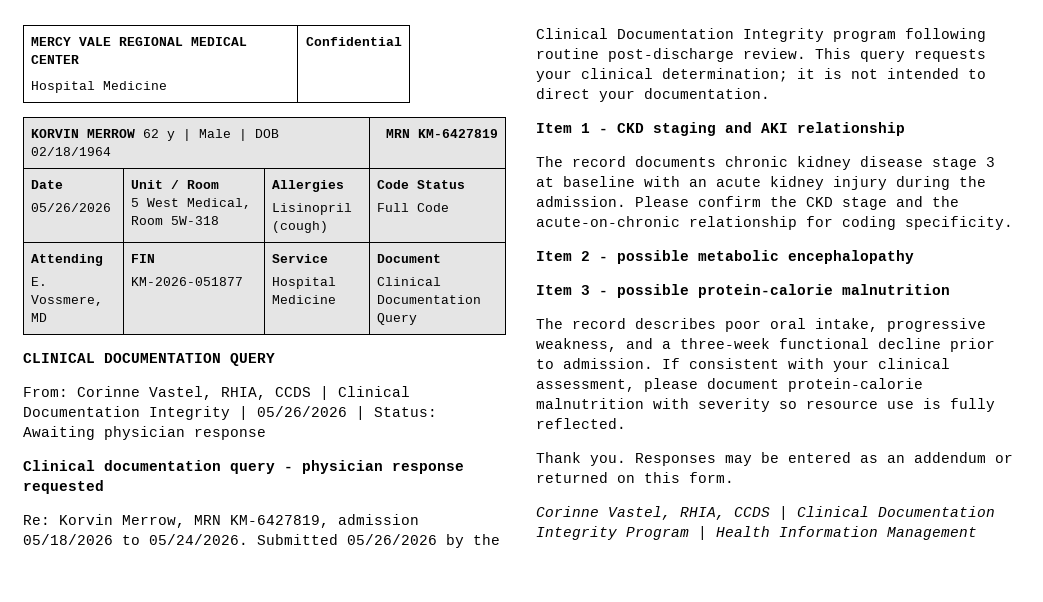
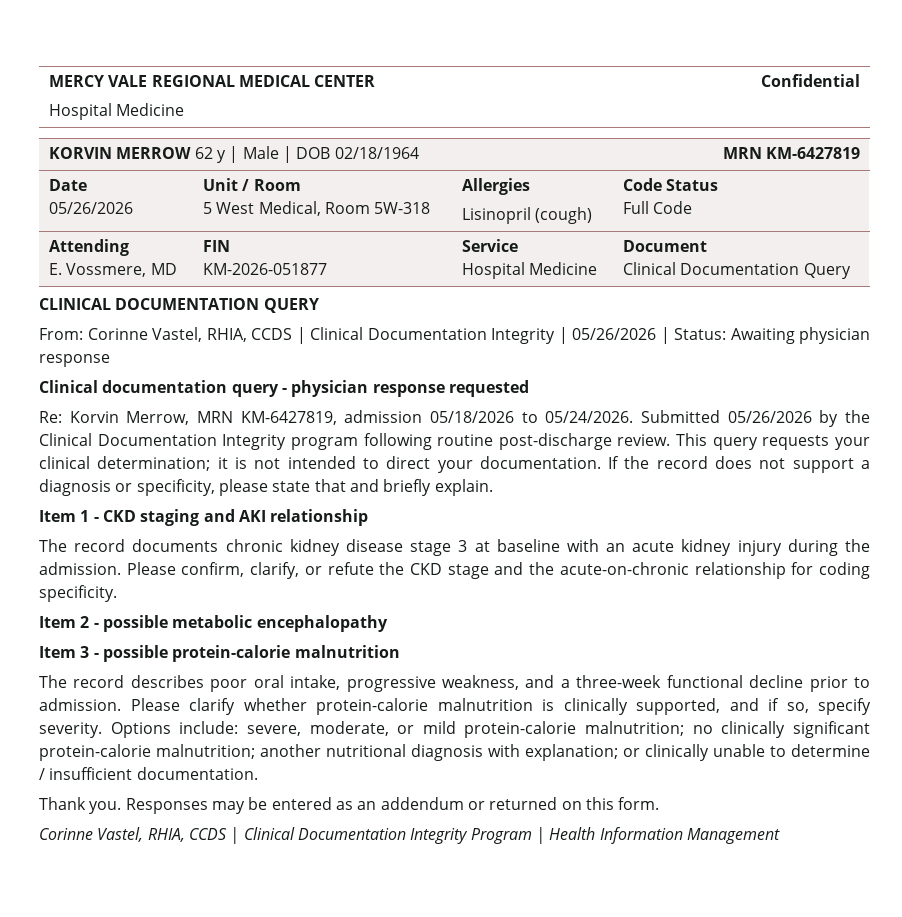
(770, 93) none -> [608,456,870,473] [39,479,493,496] If the record does not support a diagnosis or specificity, please state that and briefly explain.
[698,196,761,207] confirm -> [181,562,374,579] confirm, clarify, or refute
[662,358,950,372] [536,378,923,392] [536,398,995,412] [536,418,626,429] If consistent with your clinical assessment, please document protein-calorie malnutrition with severity so resource use is fully reflected. -> [130,698,871,715] [39,721,870,738] [39,744,870,761] [39,767,258,780] Please clarify whether protein-calorie malnutrition is clinically supported, and if so, specify severity. Options include: severe, moderate, or mild protein-calorie malnutrition; no clinically significant protein-calorie malnutrition; another nutritional diagnosis with explanation; or clinically unable to determine / insufficient documentation.

